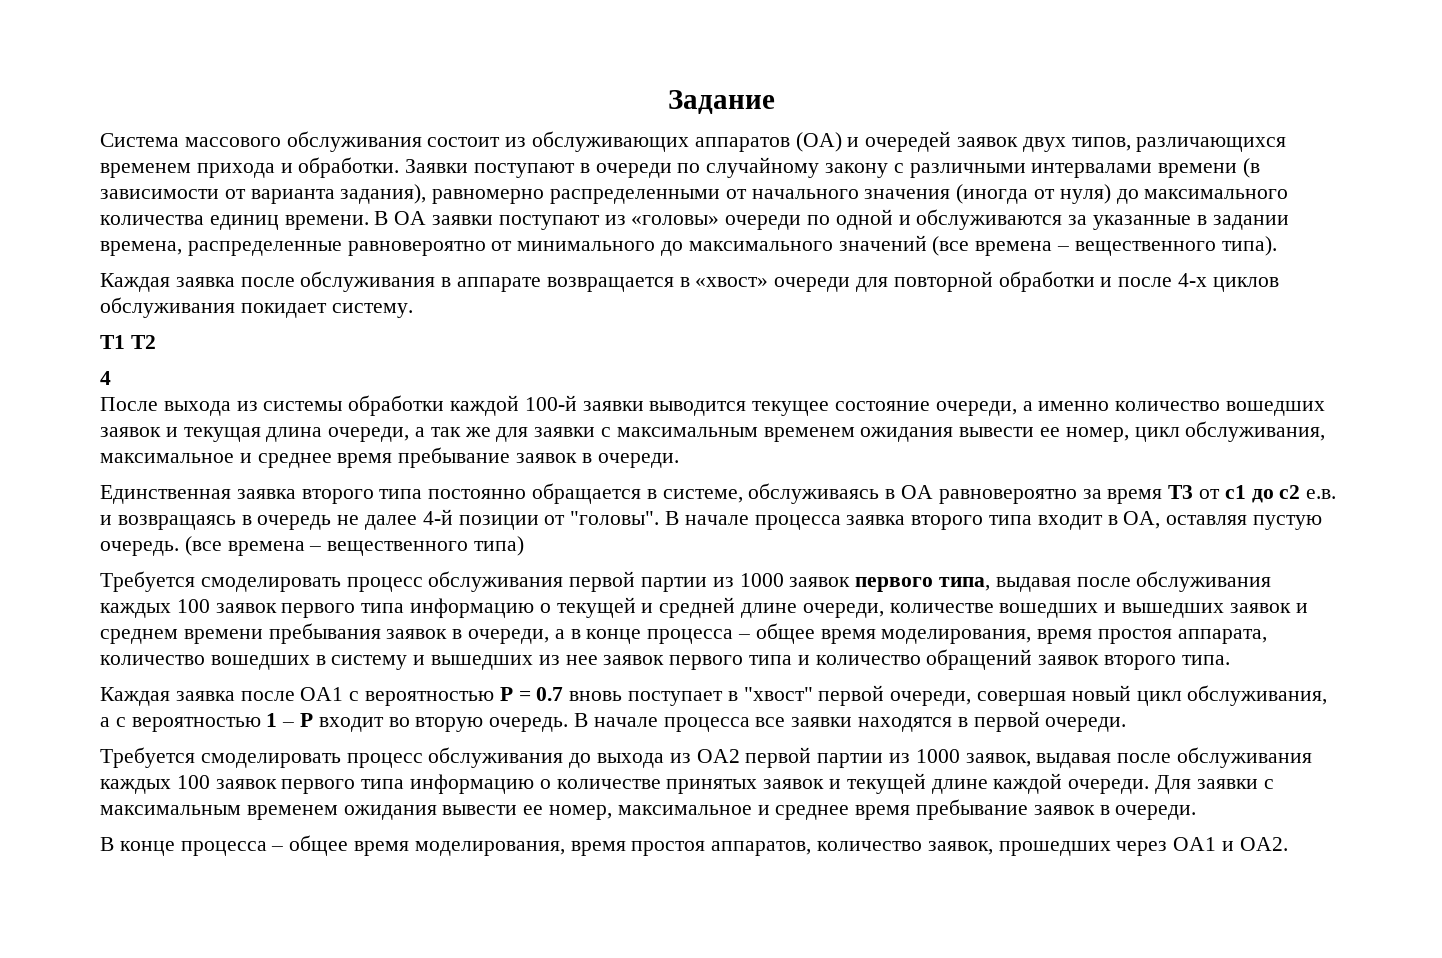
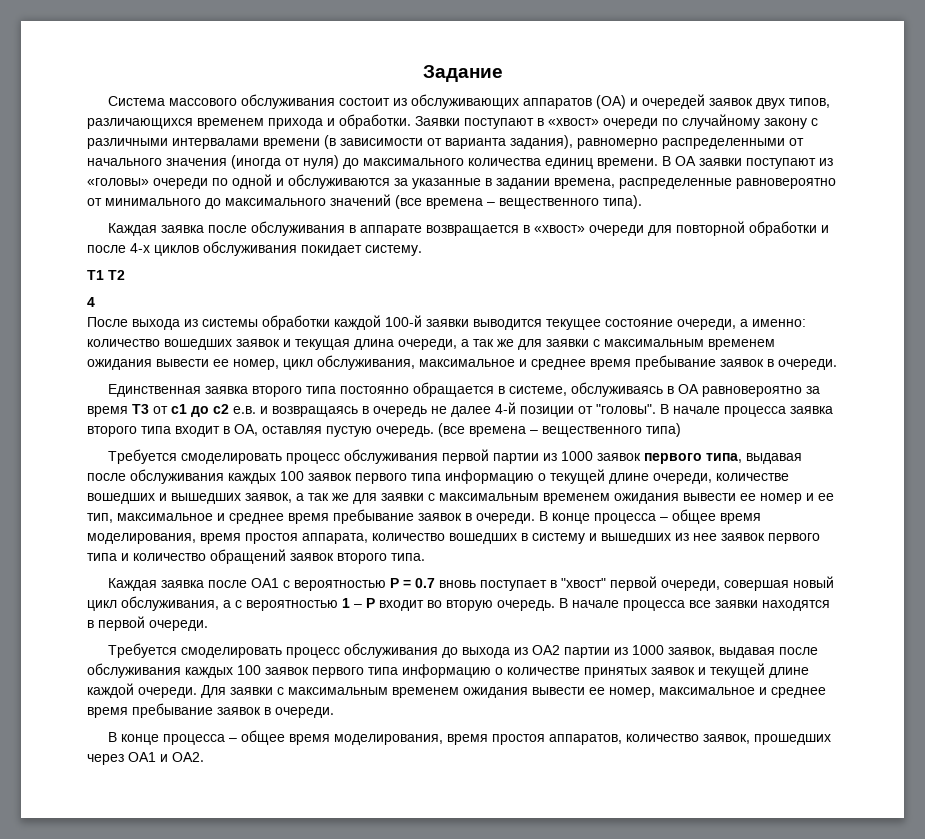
(590, 168) none -> [548,118,599,126] «хвост»
[1038,401,1110,411] именно -> [752,319,806,327] именно:
[641,597,736,618] и средней -> (605, 476) none
[1229,603,1308,613] [100,623,581,644] заявок и среднем времени пребывания заявок в очереди, а в -> [245,493,834,504] [87,509,548,524] заявок, а так же для заявки с максимальным временем ожидания вывести ее номер и ее тип, максимальное и среднее время пребывание заявок в очереди. В
[745,747,812,768] первой -> (560, 650) none

